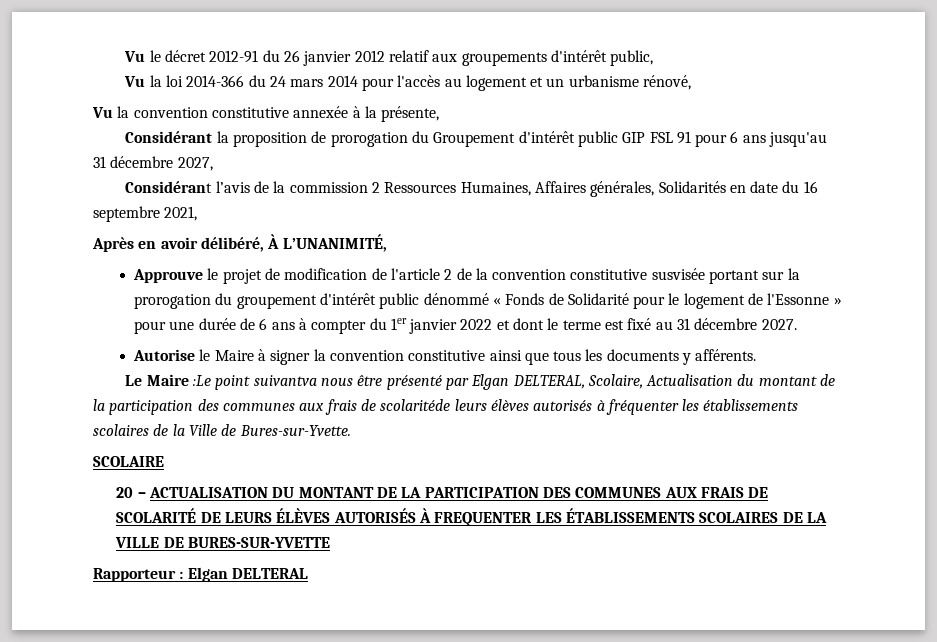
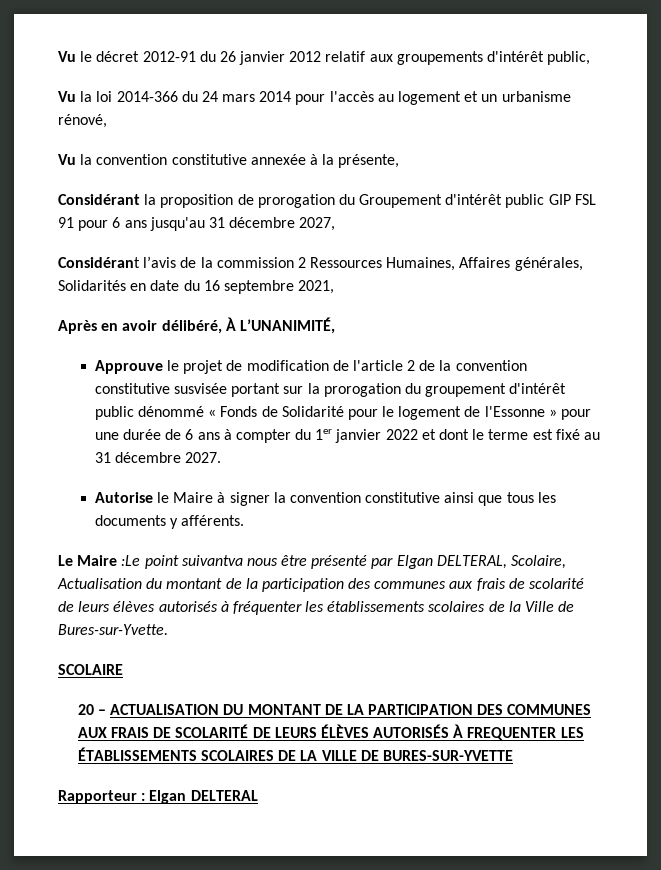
[380,399,451,411] scolaritéde -> [529,578,585,589] [58,601,74,612] scolarité de

